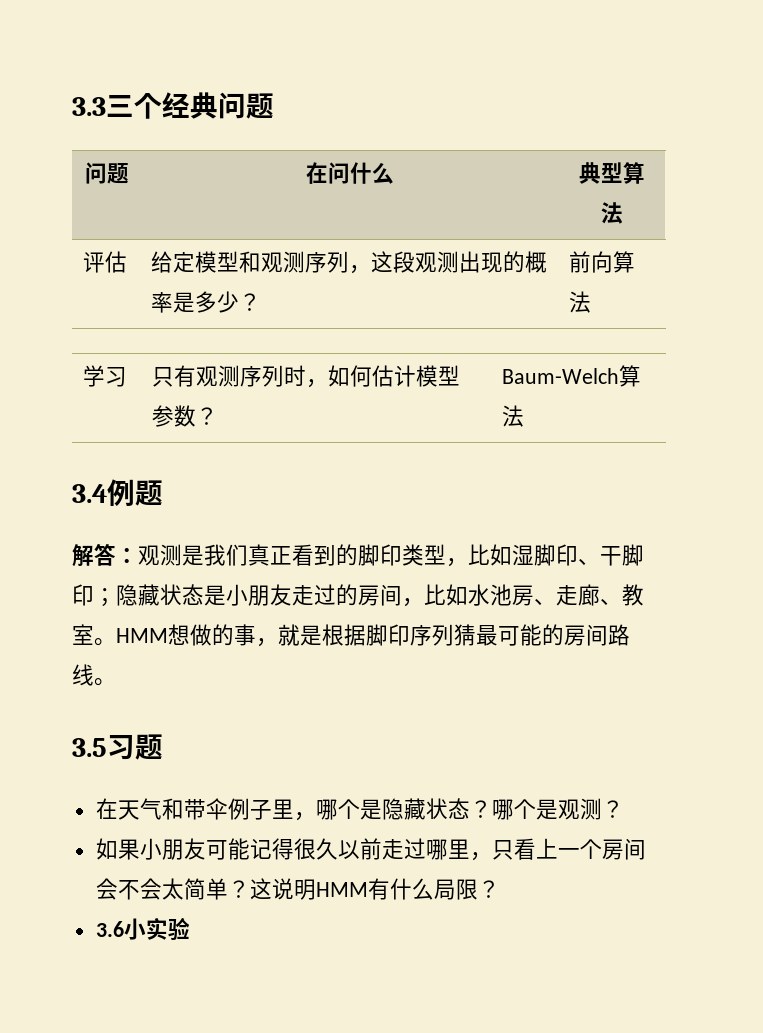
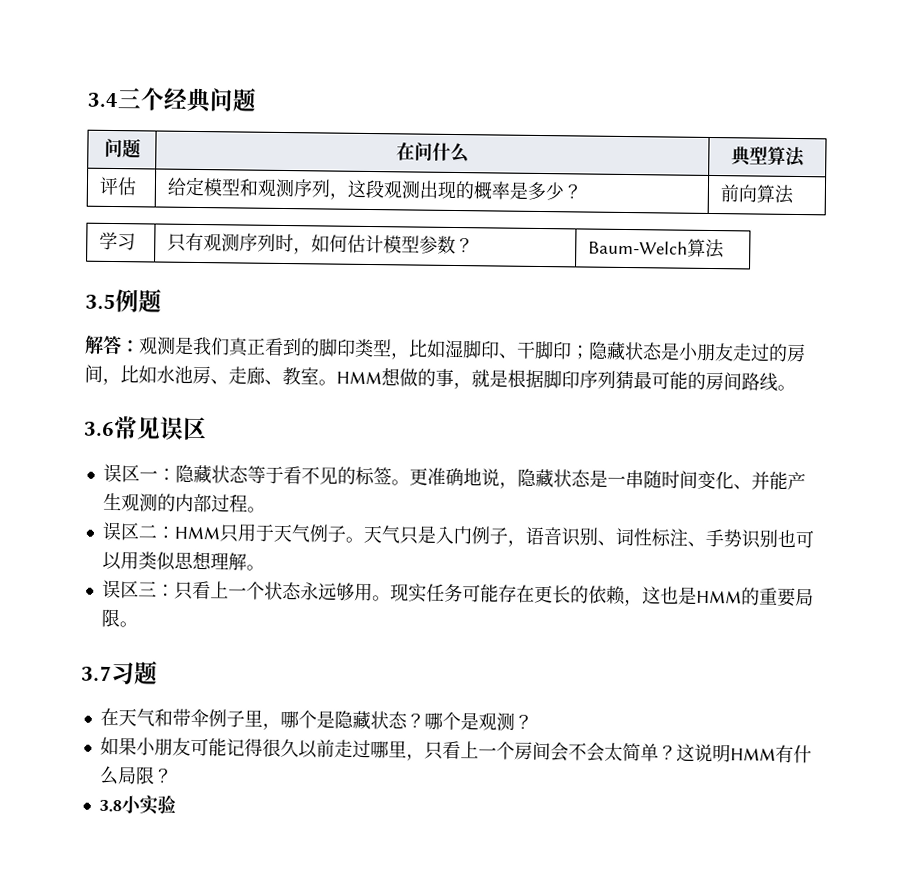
[72,97,106,116] 3.3 -> [87,92,119,109] 3.4
[72,484,107,503] 3.4 -> [85,293,116,311] 3.5
[72,738,107,757] 3.5 -> [84,416,207,441] [102,463,806,491] [102,492,266,513] [101,521,814,549] [101,550,265,571] [101,579,814,608] [100,608,138,628] [81,665,112,683] 3.6常见误区 // 误区一：隐藏状态等于看不见的标签。更准确地说，隐藏状态是一串随时间变化、并能产生观测的内部过程。 // 误区二：HMM只用于天气例子。天气只是入门例子，语音识别、词性标注、手势识别也可以用类似思想理解。 // 误区三：只看上一个状态永远够用。现实任务可能存在更长的依赖，这也是HMM的重要局限。 // 3.7
[95,921,124,937] 3.6 -> [98,799,122,813] 3.8

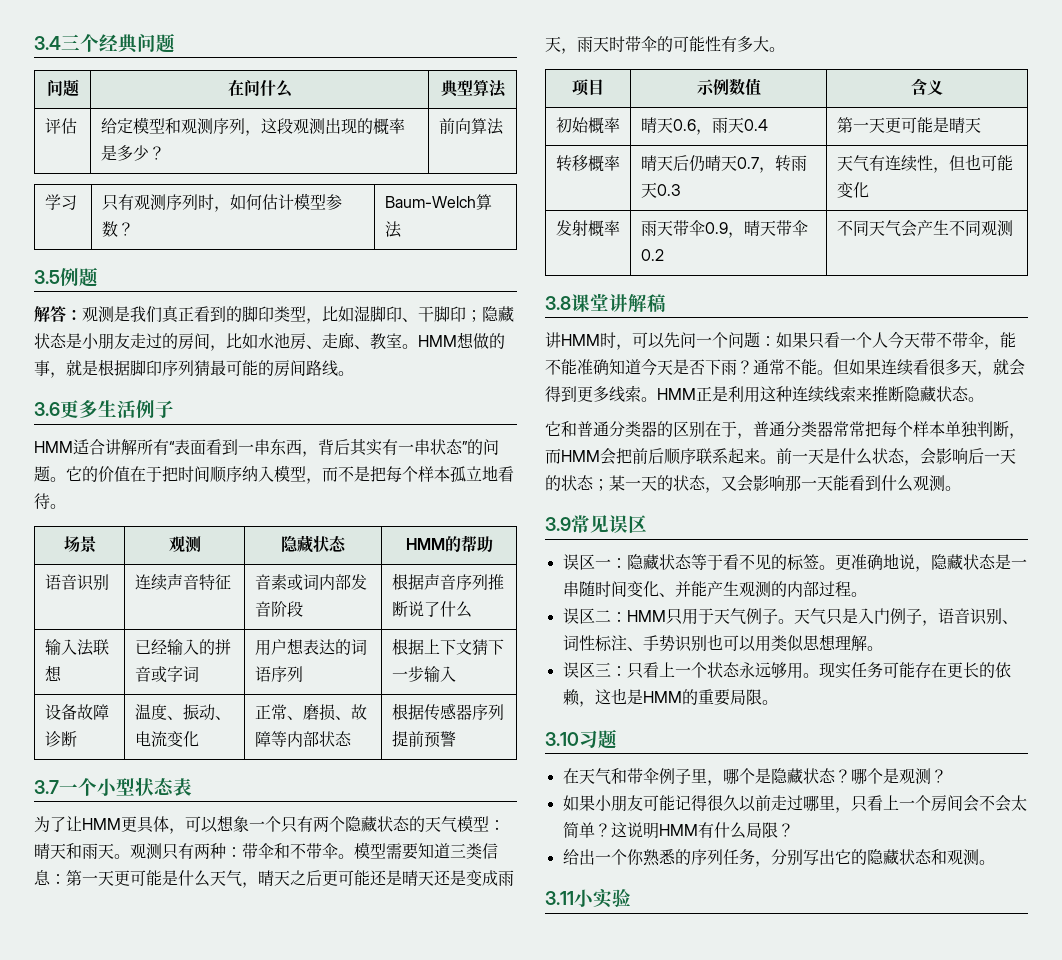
(115, 429) none -> [60,400,174,418] [34,439,499,457] [34,465,514,484] [34,493,66,509] [63,536,97,553] [168,536,201,553] [281,535,347,553] [405,535,493,552] [44,574,109,591] [134,573,231,591] [254,574,367,591] [254,601,303,617] [391,573,504,590] [391,601,472,618] [44,639,109,656] [44,665,62,682] [134,639,231,655] [134,666,199,683] [254,638,367,656] [254,666,303,682] [391,638,504,656] [391,666,456,682] [44,704,109,720] [44,731,77,747] [134,704,231,721] [134,731,199,747] [254,703,367,721] [254,731,352,747] [391,703,504,721] [391,730,456,748] [34,777,192,796] [34,815,505,834] [34,842,498,860] [34,870,514,888] [545,36,785,54] [572,79,604,96] [696,78,761,96] [911,78,943,95] [555,117,620,134] [640,117,768,135] [836,117,981,133] [555,155,620,172] [640,155,807,173] [640,182,681,198] [836,154,1013,173] [836,182,869,198] [555,220,620,237] [640,220,808,238] [640,249,664,261] [836,220,1013,237] [545,293,666,312] [545,331,1016,350] [545,358,1025,377] [545,385,984,403] [545,421,1025,439] [545,448,1016,466] [545,475,961,493] [545,517,571,531] 更多生活例子 // HMM适合讲解所有“表面看到一串东西，背后其实有一串状态”的问题。它的价值在于把时间顺序纳入模型，而不是把每个样本孤立地看待。 // 场景 | 观测 | 隐藏状态 | HMM的帮助 // 语音识别 | 连续声音特征 | 音素或词内部发音阶段 | 根据声音序列推断说了什么 // 输入法联想 | 已经输入的拼音或字词 | 用户想表达的词语序列 | 根据上下文猜下一步输入 // 设备故障诊断 | 温度、振动、电流变化 | 正常、磨损、故障等内部状态 | 根据传感器序列提前预警 // 3.7一个小型状态表 // 为了让HMM更具体，可以想象一个只有两个隐藏状态的天气模型：晴天和雨天。观测只有两种：带伞和不带伞。模型需要知道三类信息：第一天更可能是什么天气，晴天之后更可能还是晴天还是变成雨天，雨天时带伞的可能性有多大。 // 项目 | 示例数值 | 含义 // 初始概率 | 晴天0.6，雨天0.4 | 第一天更可能是晴天 // 转移概率 | 晴天后仍晴天0.7，转雨天0.3 | 天气有连续性，但也可能变化 // 发射概率 | 雨天带伞0.9，晴天带伞0.2 | 不同天气会产生不同观测 // 3.8课堂讲解稿 // 讲HMM时，可以先问一个问题：如果只看一个人今天带不带伞，能不能准确知道今天是否下雨？通常不能。但如果连续看很多天，就会得到更多线索。HMM正是利用这种连续线索来推断隐藏状态。 // 它和普通分类器的区别在于，普通分类器常常把每个样本单独判断，而HMM会把前后顺序联系起来。前一天是什么状态，会影响后一天的状态；某一天的状态，又会影响那一天能看到什么观测。 // 3.9
[81,665,112,683] 3.7 -> [545,732,579,746] 3.10
[98,799,122,813] 3.8 -> [562,849,995,867] [545,891,574,905] 给出一个你熟悉的序列任务，分别写出它的隐藏状态和观测。 // 3.11

